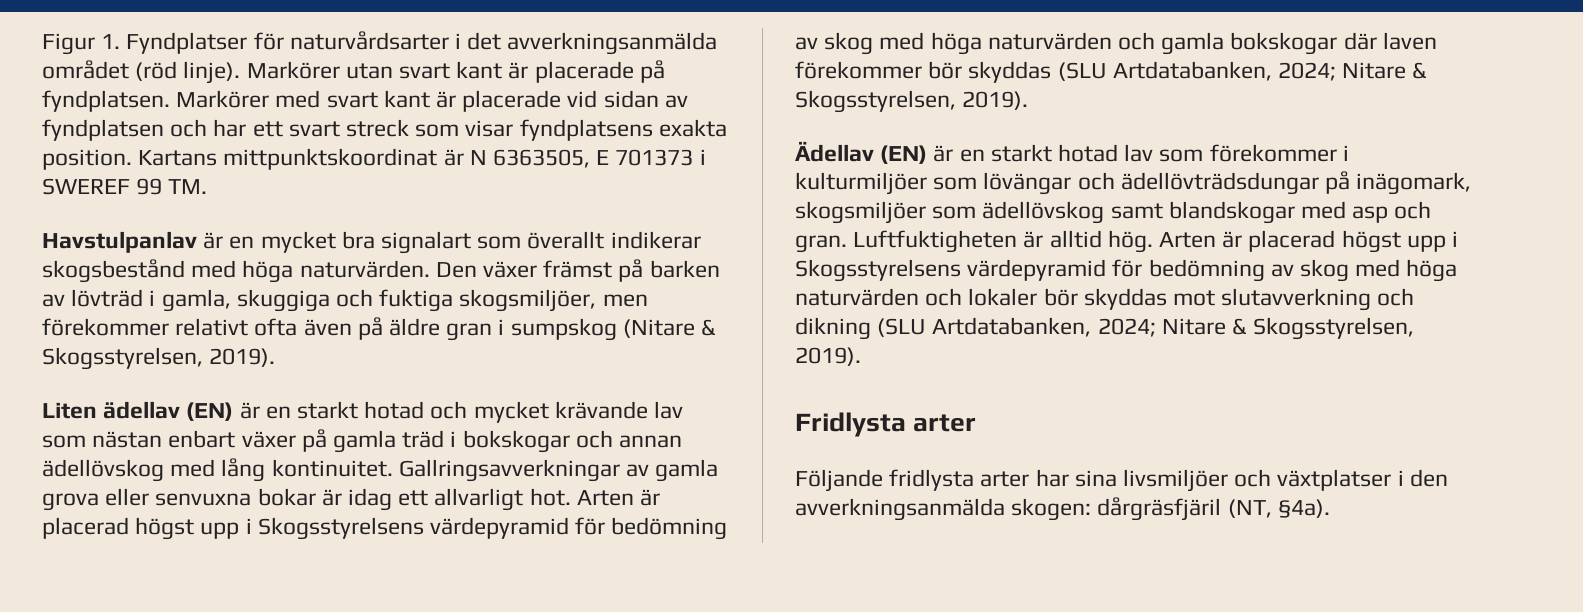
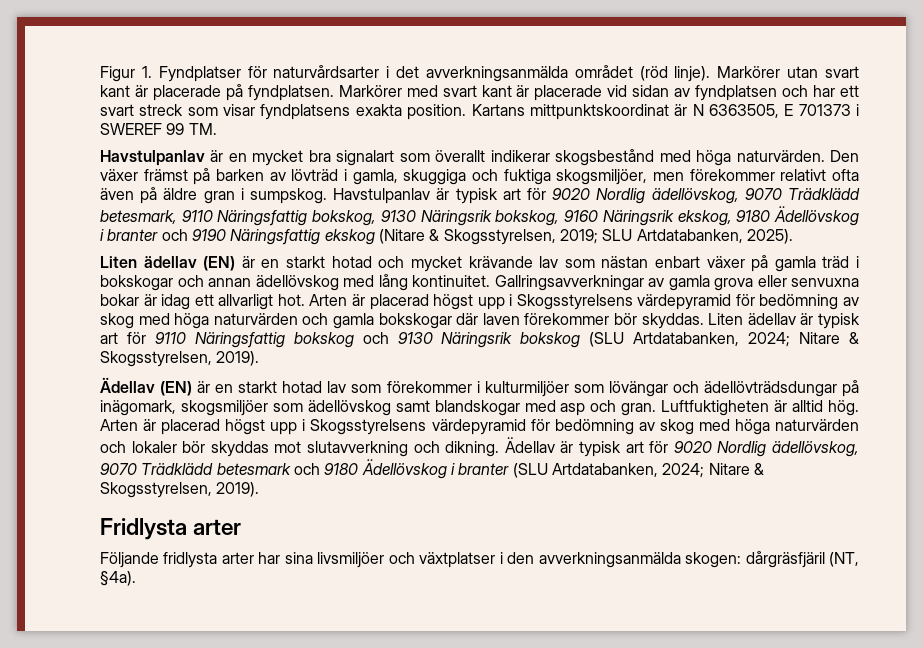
[510,318,717,341] [42,347,276,370] sumpskog (Nitare & Skogsstyrelsen, 2019). -> [250,188,860,204] [100,206,860,226] [100,229,793,245] sumpskog. Havstulpanlav är typisk art för 9020 Nordlig ädellövskog, 9070 Trädklädd betesmark, 9110 Näringsfattig bokskog, 9130 Näringsrik bokskog, 9160 Näringsrik ekskog, 9180 Ädellövskog i branter och 9190 Näringsfattig ekskog (Nitare & Skogsstyrelsen, 2019; SLU Artdatabanken, 2025).
[968,61,1052,83] skyddas -> [641,313,861,329] [100,332,581,348] skyddas. Liten ädellav är typisk art för 9110 Näringsfattig bokskog och 9130 Näringsrik bokskog
[795,317,871,340] dikning -> [445,437,860,457] [100,459,510,479] dikning. Ädellav är typisk art för 9020 Nordlig ädellövskog, 9070 Trädklädd betesmark och 9180 Ädellövskog i branter

